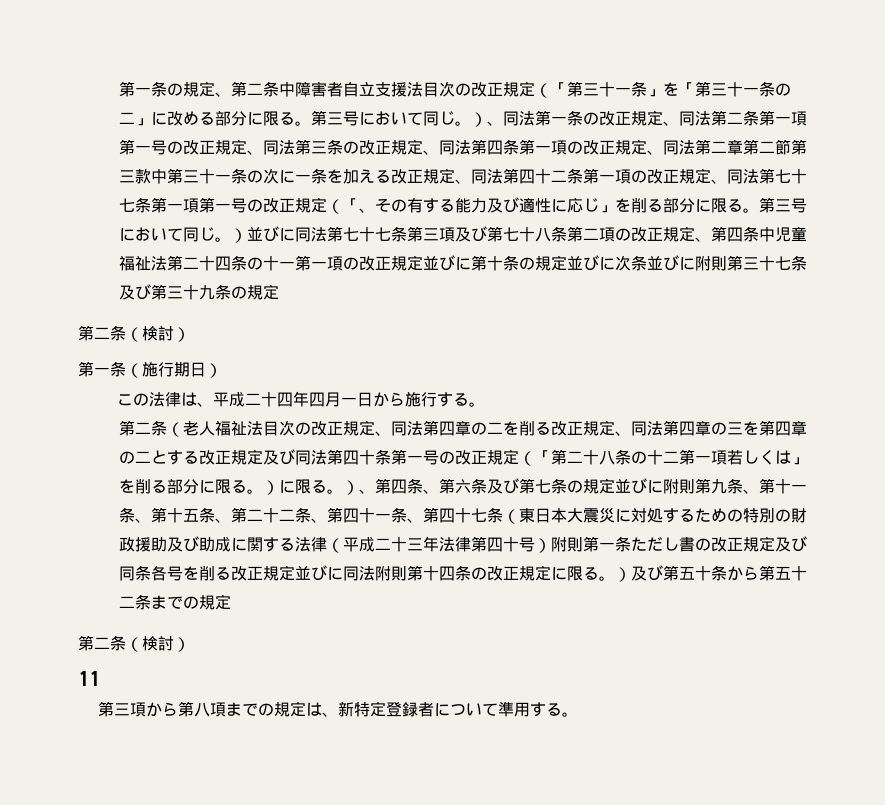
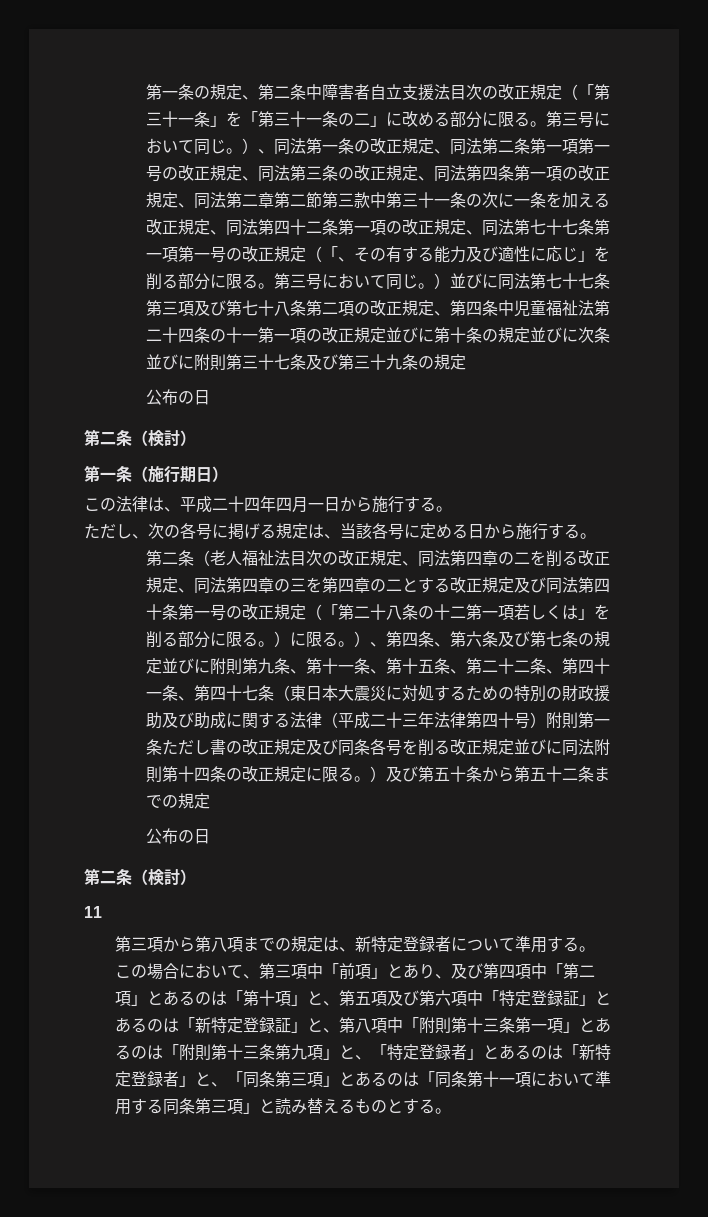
(279, 292) none -> [146,389,211,405] // 公布の日
(485, 404) none -> [84,523,596,540] // ただし、次の各号に掲げる規定は、当該各号に定める日から施行する。
(231, 602) none -> [146,828,211,844] // 公布の日
(579, 714) none -> [115,963,596,980] [115,990,612,1006] [115,1017,612,1034] [115,1044,612,1061] [115,1071,612,1088] [115,1098,452,1115] // この場合において、第三項中「前項」とあり、及び第四項中「第二項」とあるのは「第十項」と、第五項及び第六項中「特定登録証」とあるのは「新特定登録証」と、第八項中「附則第十三条第一項」とあるのは「附則第十三条第九項」と、「特定登録者」とあるのは「新特定登録者」と、「同条第三項」とあるのは「同条第十一項において準用する同条第三項」と読み替えるものとする。

